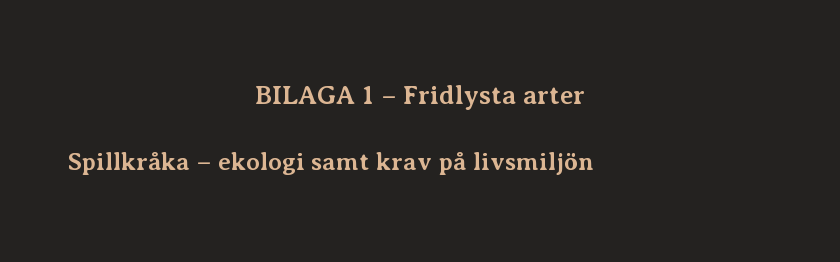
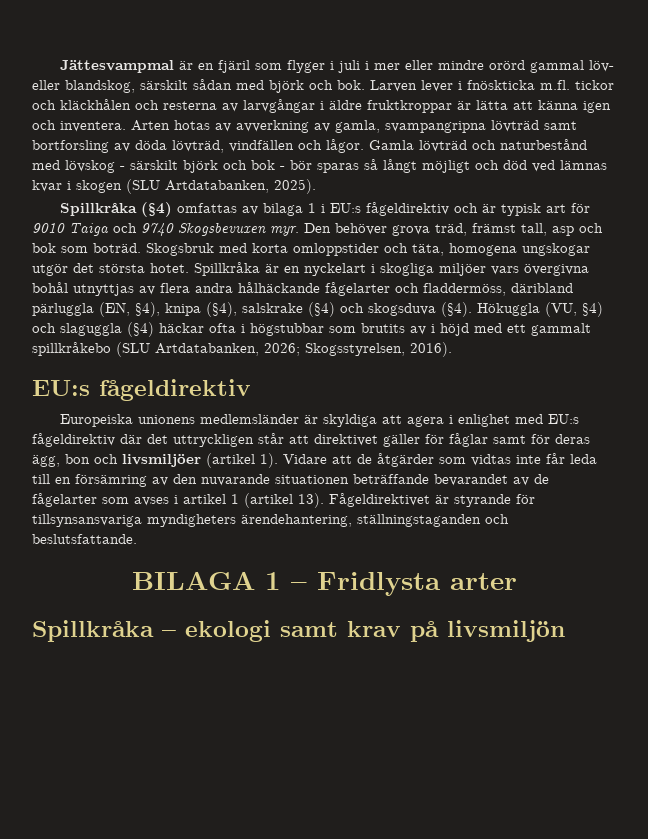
(255, 95) none -> [59,60,614,73] [32,79,614,93] [32,99,611,113] [32,120,577,133] [32,139,587,153] [32,159,607,173] [32,179,316,194] [59,202,590,217] [32,222,603,236] [32,243,590,256] [32,262,589,276] [32,282,573,296] [32,302,603,317] [32,322,591,337] [32,342,452,357] [32,379,251,401] [59,414,579,427] [32,433,590,447] [32,453,597,468] [32,474,549,487] [32,493,535,508] [32,514,509,527] [32,534,137,544] Jättesvampmal är en fjäril som flyger i juli i mer eller mindre orörd gammal löv- eller blandskog, särskilt sådan med björk och bok. Larven lever i fnöskticka m.fl. tickor och kläckhålen och resterna av larvgångar i äldre fruktkroppar är lätta att känna igen och inventera. Arten hotas av avverkning av gamla, svampangripna lövträd samt bortforsling av döda lövträd, vindfällen och lågor. Gamla lövträd och naturbestånd med lövskog - särskilt björk och bok - bör sparas så långt möjligt och död ved lämnas kvar i skogen (SLU Artdatabanken, 2025). // Spillkråka (§4) omfattas av bilaga 1 i EU:s fågeldirektiv och är typisk art för 9010 Taiga och 9740 Skogsbevuxen myr. Den behöver grova träd, främst tall, asp och bok som boträd. Skogsbruk med korta omloppstider och täta, homogena ungskogar utgör det största hotet. Spillkråka är en nyckelart i skogliga miljöer vars övergivna bohål utnyttjas av flera andra hålhäckande fågelarter och fladdermöss, däribland pärluggla (EN, §4), knipa (§4), salskrake (§4) och skogsduva (§4). Hökuggla (VU, §4) och slaguggla (§4) häckar ofta i högstubbar som brutits av i höjd med ett gammalt spillkråkebo (SLU Artdatabanken, 2026; Skogsstyrelsen, 2016). // EU:s fågeldirektiv // Europeiska unionens medlemsländer är skyldiga att agera i enlighet med EU:s fågeldirektiv där det uttryckligen står att direktivet gäller för fåglar samt för deras ägg, bon och livsmiljöer (artikel 1). Vidare att de åtgärder som vidtas inte får leda till en försämring av den nuvarande situationen beträffande bevarandet av de fågelarter som avses i artikel 1 (artikel 13). Fågeldirektivet är styrande för tillsynsansvariga myndigheters ärendehantering, ställningstaganden och beslutsfattande. //

